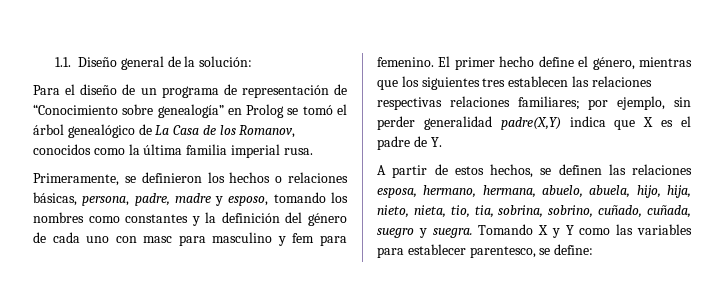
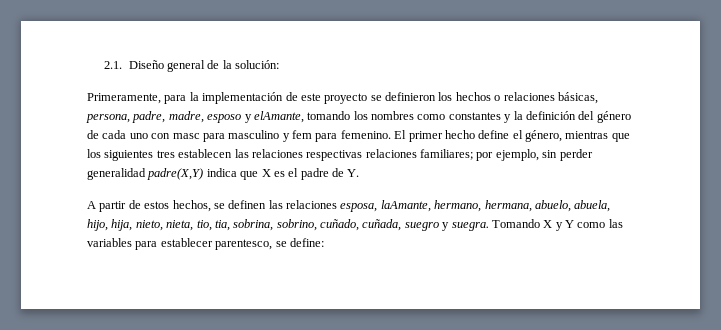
[55,57,72,67] 1.1. -> [104,61,123,69] 2.1.
[33,84,347,98] [33,104,347,118] [33,124,296,138] [33,144,313,158] [33,173,119,186] Para el diseño de un programa de representación de “Conocimiento sobre genealogía” en Prolog se tomó el árbol genealógico de La Casa de los Romanov, conocidos como la última familia imperial rusa. // Primeramente, -> [87,92,368,104] Primeramente, para la implementación de este proyecto
[174,193,269,206] madre y esposo, -> [168,111,304,123] madre, esposo y elAmante,
(417, 193) none -> [380,200,431,212] laAmante,

